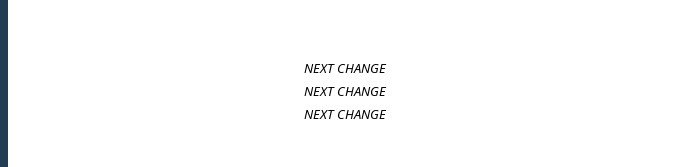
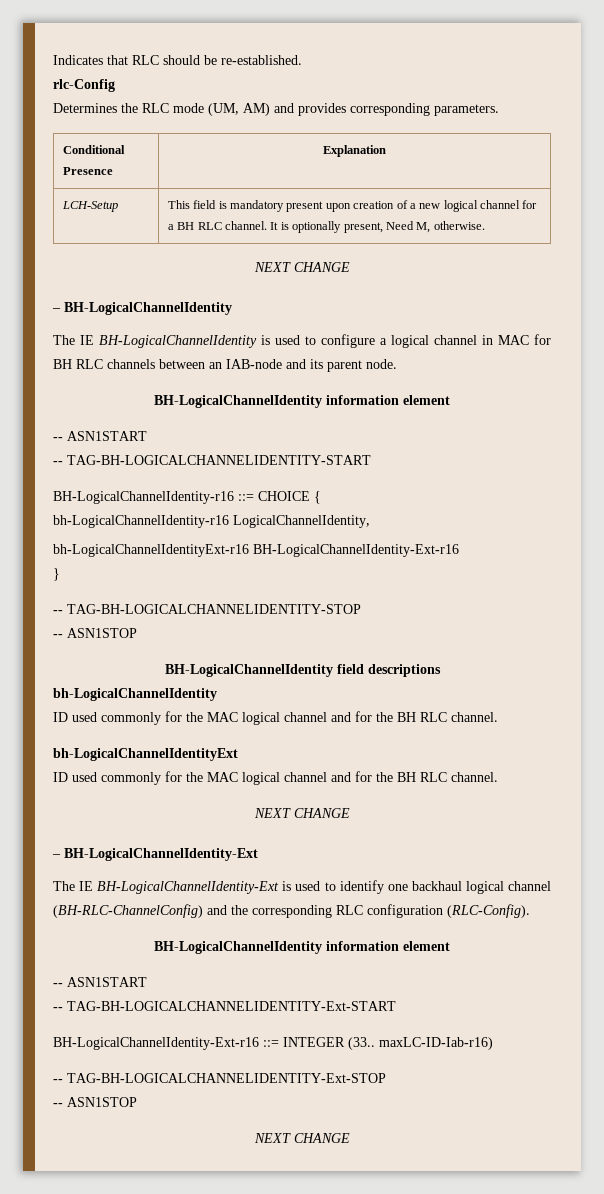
[303,64,388,73] [303,87,388,96] NEXT CHANGE // NEXT CHANGE -> [53,55,302,65] [53,79,115,92] [53,103,499,116] [62,145,125,154] [62,167,113,175] [323,145,386,157] [61,201,118,212] [167,200,538,212] [167,221,485,233] [253,262,350,272] [52,302,232,315] [53,334,551,348] [53,359,397,372] [154,395,450,408] [53,431,147,441] [53,455,371,465] [53,491,321,504] [53,515,370,528] [53,544,459,557] [53,568,60,581] [53,604,361,614] [53,628,137,638] [164,664,441,677] [53,688,217,701] [53,711,498,725] [53,748,238,761] [53,771,498,785] [253,808,350,818] [52,848,258,861] [53,880,552,894] [53,904,530,918] [154,941,450,954] [53,977,147,987] [53,1001,396,1011] [53,1037,493,1050] [53,1073,386,1083] [53,1097,137,1107] Indicates that RLC should be re-established. // rlc-Config // Determines the RLC mode (UM, AM) and provides corresponding parameters. // Conditional Presence | Explanation // LCH-Setup | This field is mandatory present upon creation of a new logical channel for a BH RLC channel. It is optionally present, Need M, otherwise. // NEXT CHANGE // – BH-LogicalChannelIdentity // The IE BH-LogicalChannelIdentity is used to configure a logical channel in MAC for BH RLC channels between an IAB-node and its parent node. // BH-LogicalChannelIdentity information element // -- ASN1START // -- TAG-BH-LOGICALCHANNELIDENTITY-START // BH-LogicalChannelIdentity-r16 ::= CHOICE { // bh-LogicalChannelIdentity-r16 LogicalChannelIdentity, // bh-LogicalChannelIdentityExt-r16 BH-LogicalChannelIdentity-Ext-r16 // } // -- TAG-BH-LOGICALCHANNELIDENTITY-STOP // -- ASN1STOP // BH-LogicalChannelIdentity field descriptions // bh-LogicalChannelIdentity // ID used commonly for the MAC logical channel and for the BH RLC channel. // bh-LogicalChannelIdentityExt // ID used commonly for the MAC logical channel and for the BH RLC channel. // NEXT CHANGE // – BH-LogicalChannelIdentity-Ext // The IE BH-LogicalChannelIdentity-Ext is used to identify one backhaul logical channel (BH-RLC-ChannelConfig) and the corresponding RLC configuration (RLC-Config). // BH-LogicalChannelIdentity information element // -- ASN1START // -- TAG-BH-LOGICALCHANNELIDENTITY-Ext-START // BH-LogicalChannelIdentity-Ext-r16 ::= INTEGER (33.. maxLC-ID-Iab-r16) // -- TAG-BH-LOGICALCHANNELIDENTITY-Ext-STOP // -- ASN1STOP

